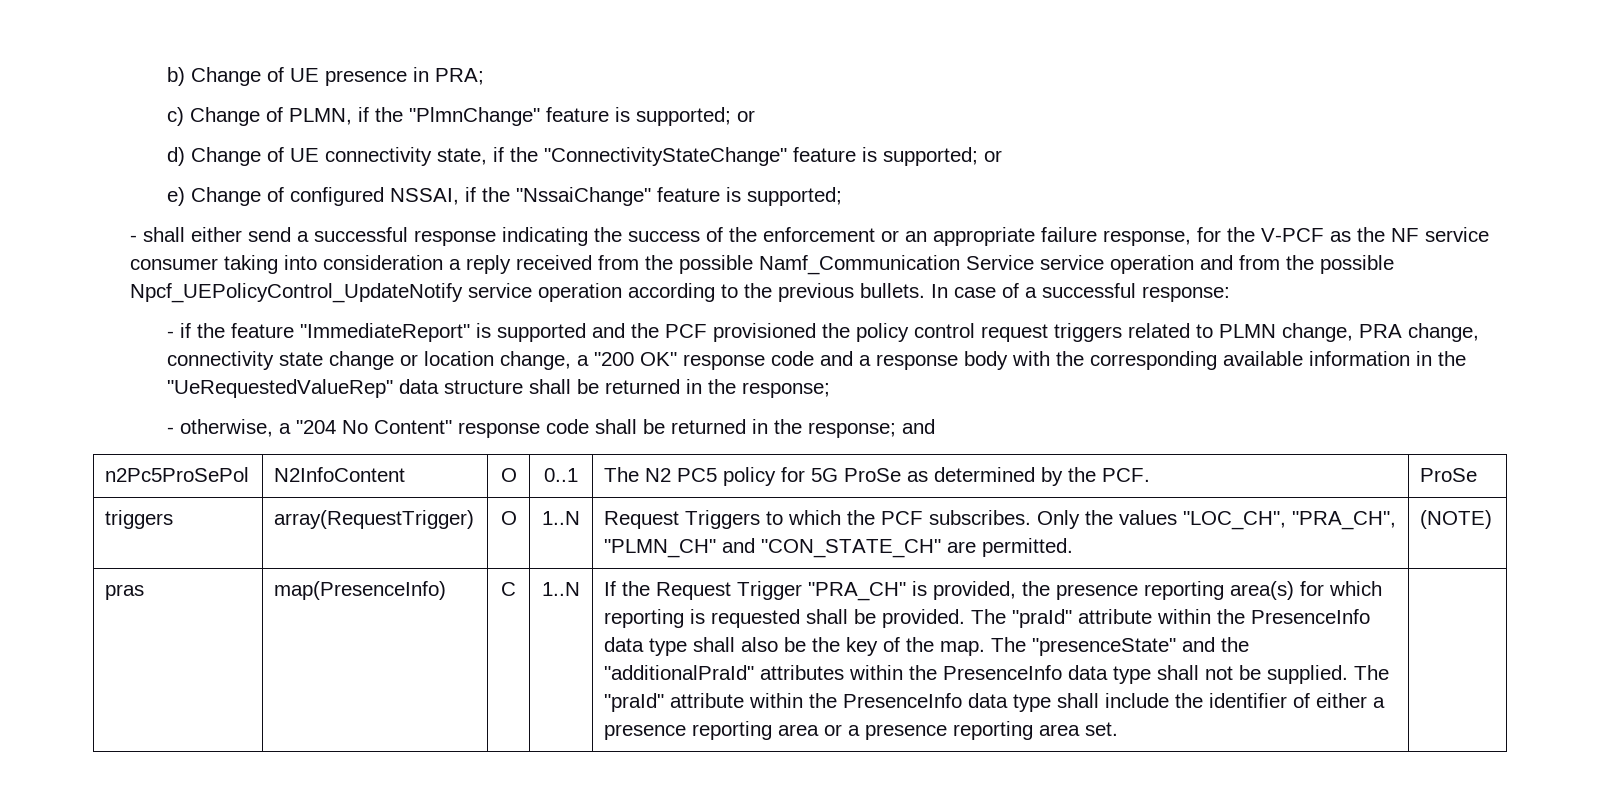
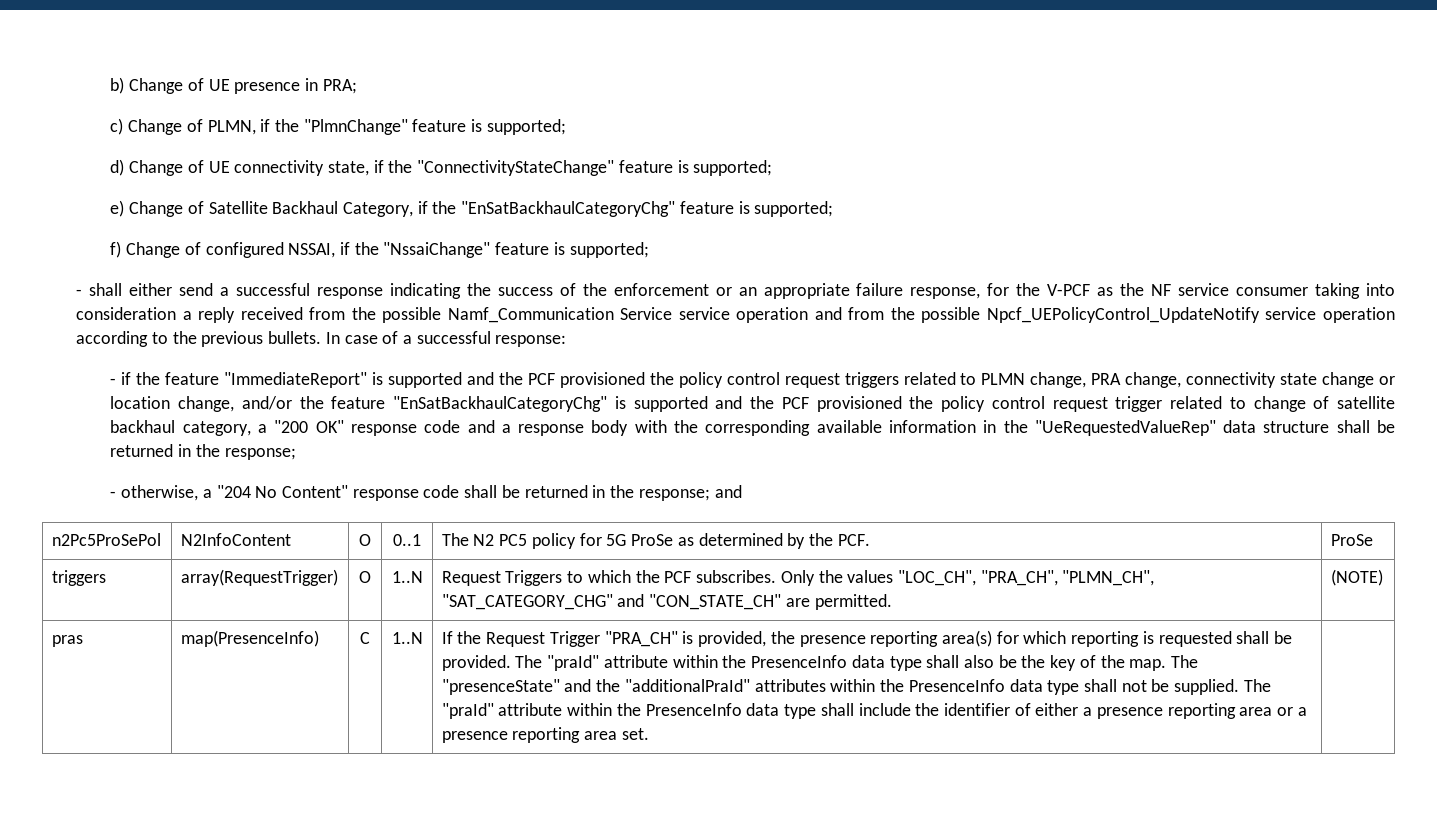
[736,110,755,122] or -> (566, 127) none
[983,150,1002,162] or -> (773, 168) none
(284, 194) none -> [208,201,834,217] [110,241,201,258] Satellite Backhaul Category, if the "EnSatBackhaulCategoryChg" feature is supported; // f) Change of
(571, 360) none -> [241,396,1396,412] [110,420,251,436] and/or the feature "EnSatBackhaulCategoryChg" is supported and the PCF provisioned the policy control request trigger related to change of satellite backhaul category,
[604,539,717,558] "PLMN_CH" -> [1062,570,1155,586] [441,594,613,610] "PLMN_CH", "SAT_CATEGORY_CHG"

